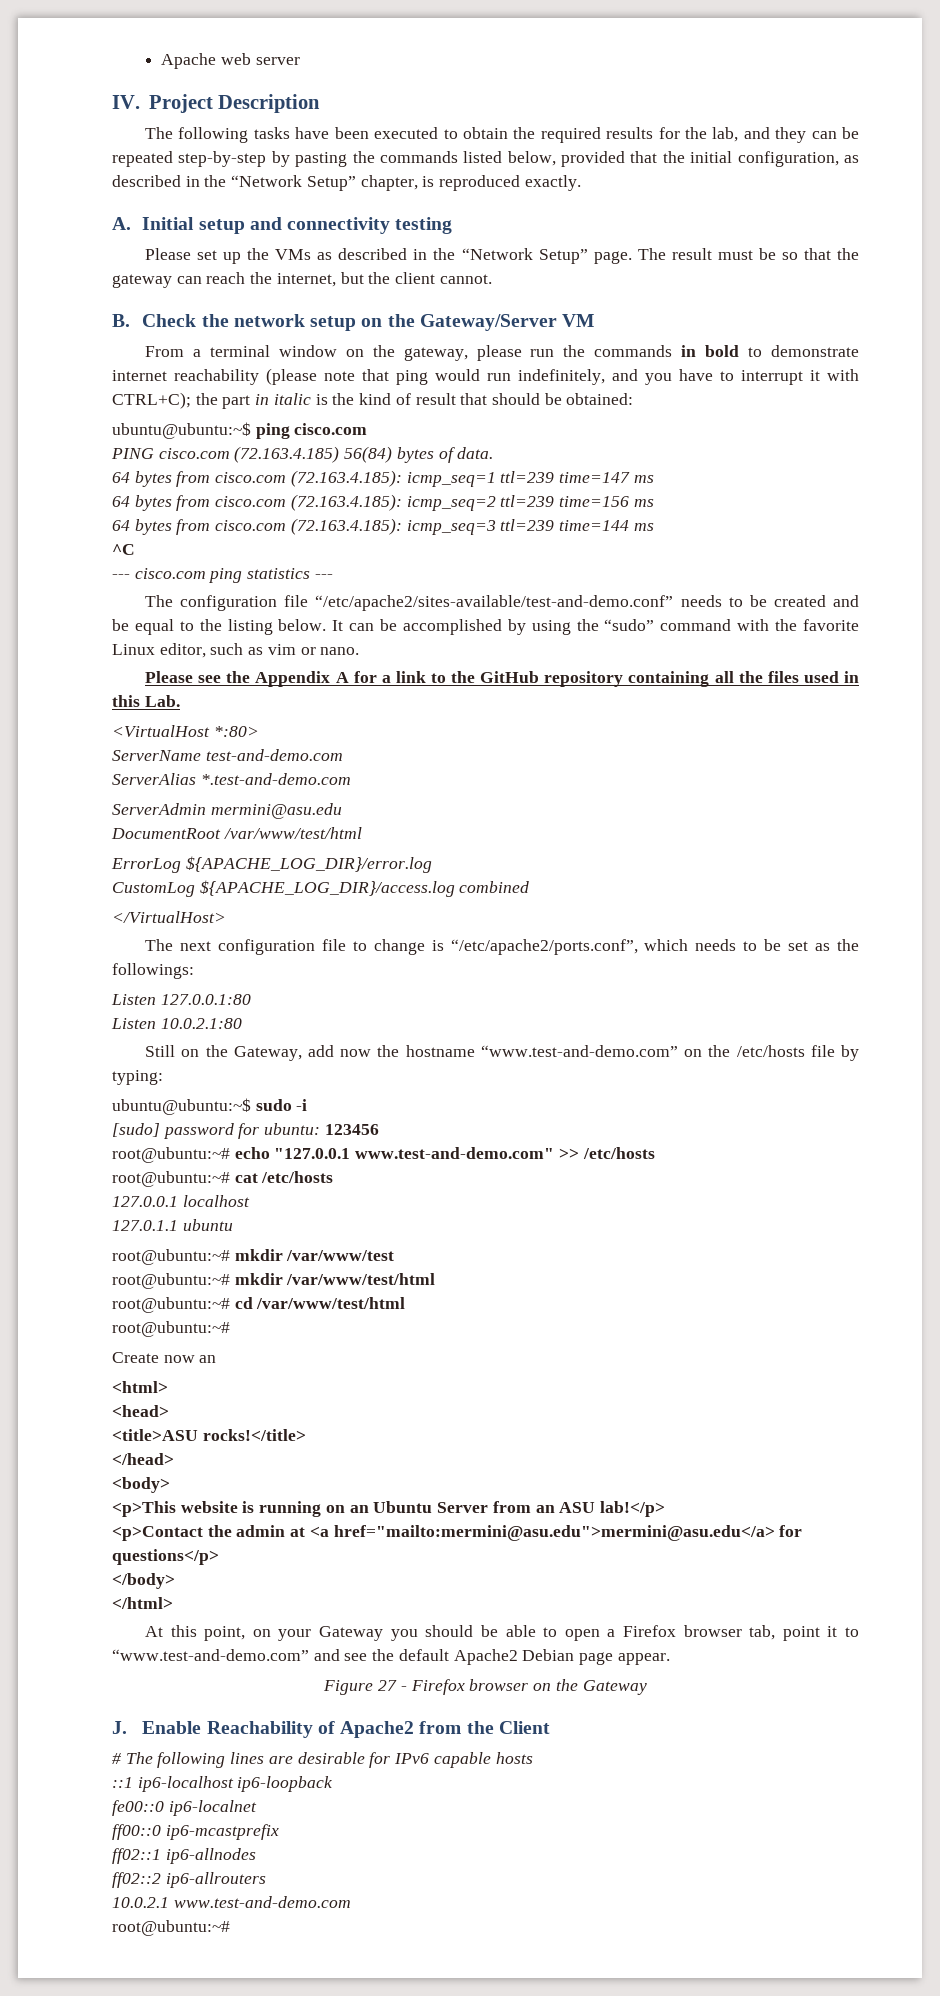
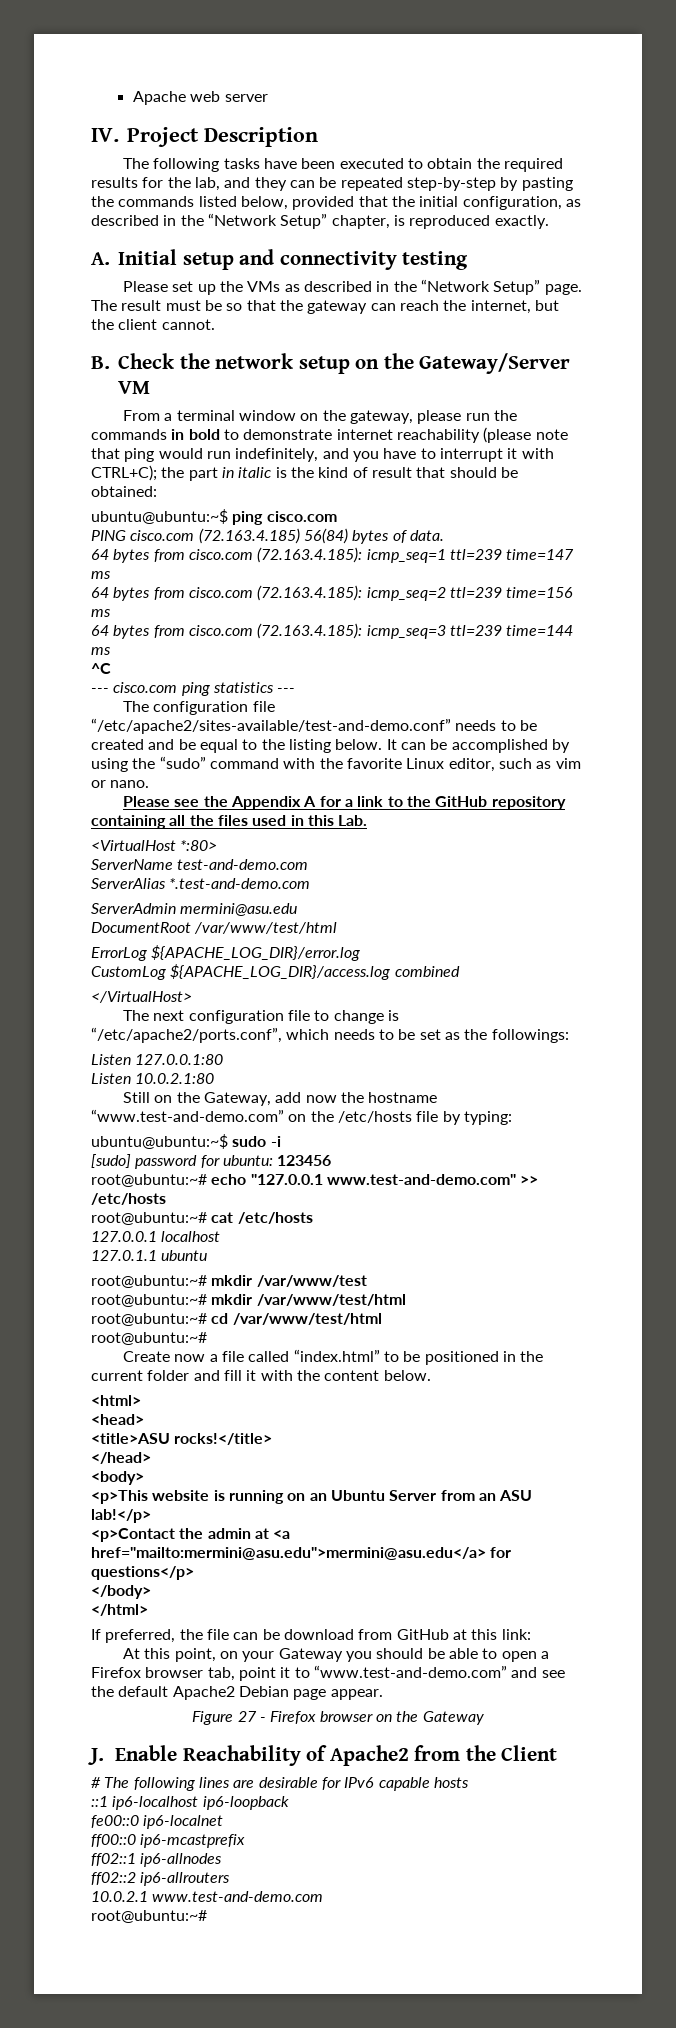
[199,1355,217,1363] an -> [209,1349,544,1365] [91,1370,431,1381] a file called “index.html” to be positioned in the current folder and fill it with the content below.
(173, 1603) none -> [91,1629,531,1643] // If preferred, the file can be download from GitHub at this link:

